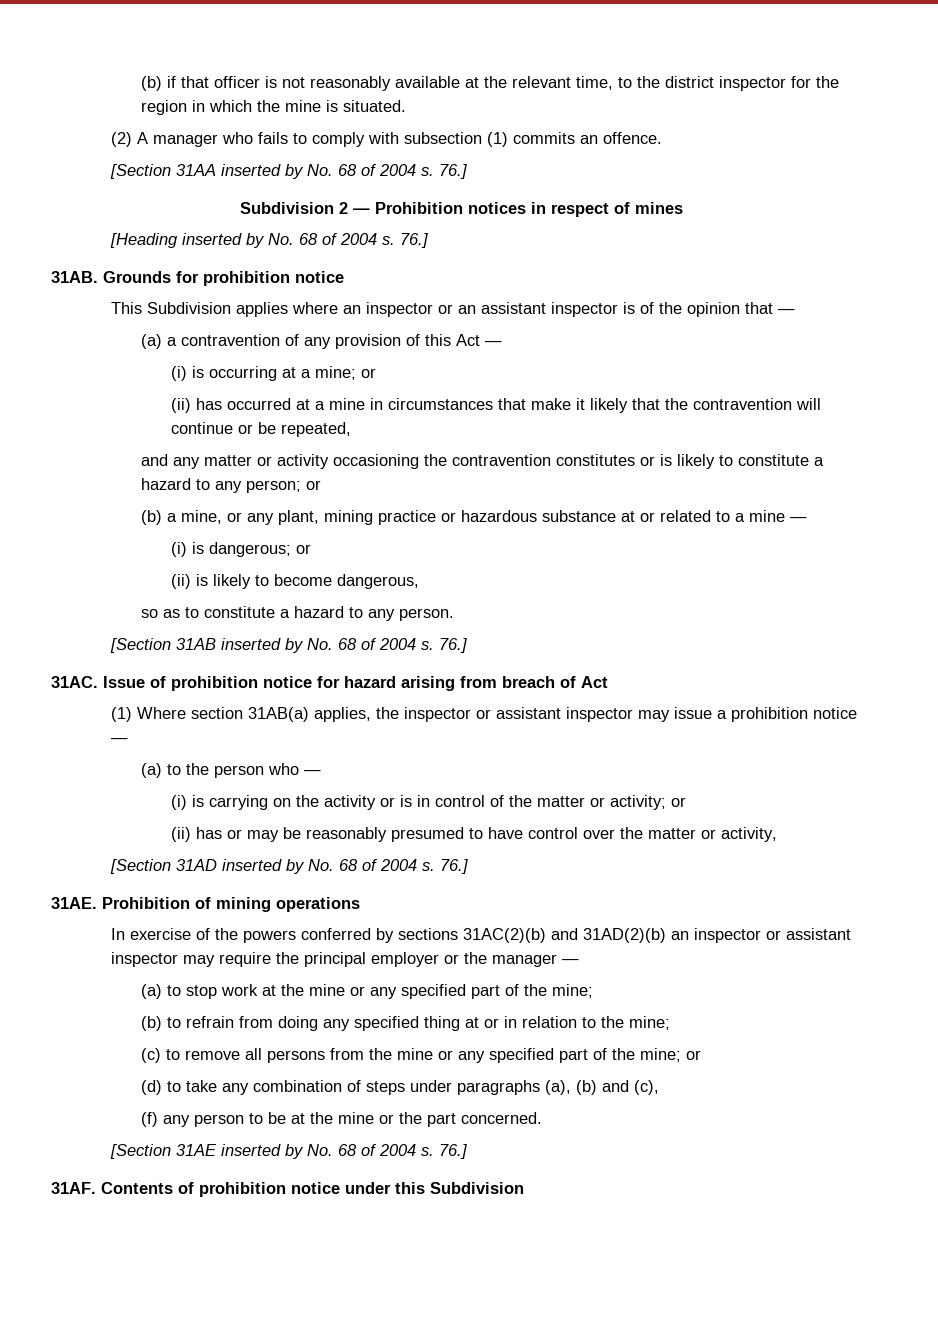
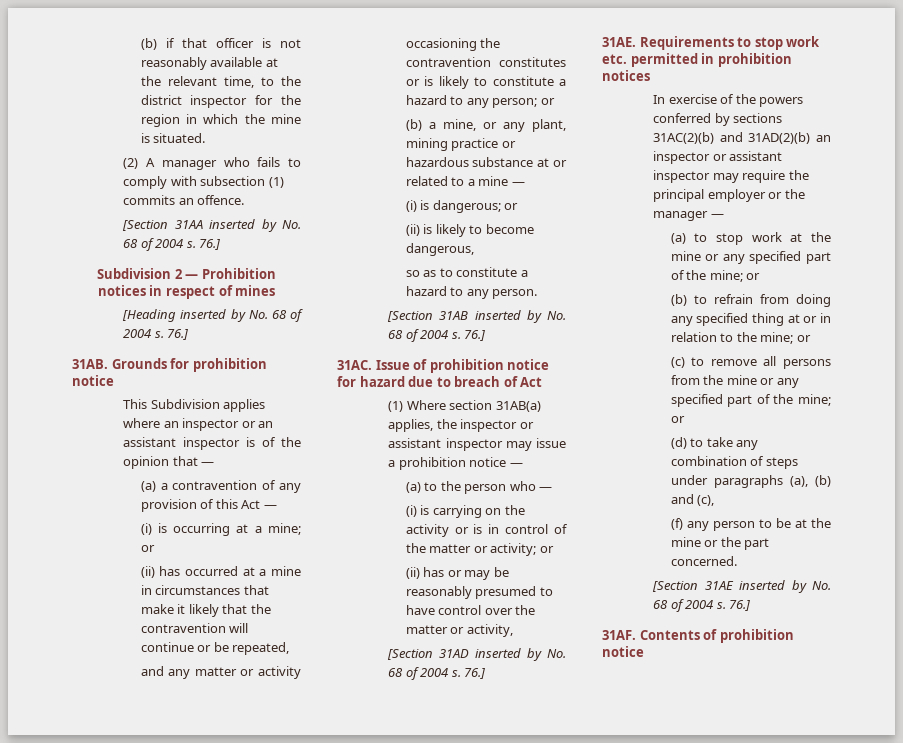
[401,676,497,691] arising from -> [408,376,451,387] due to
[102,897,360,912] Prohibition of mining operations -> [639,36,821,50] [602,53,792,67] [602,70,650,81] Requirements to stop work etc. permitted in prohibition notices
(593, 991) none -> [746,273,761,280] or
(670, 1023) none -> [796,335,811,342] or
[345,1182,524,1194] under this Subdivision -> (644, 651) none

